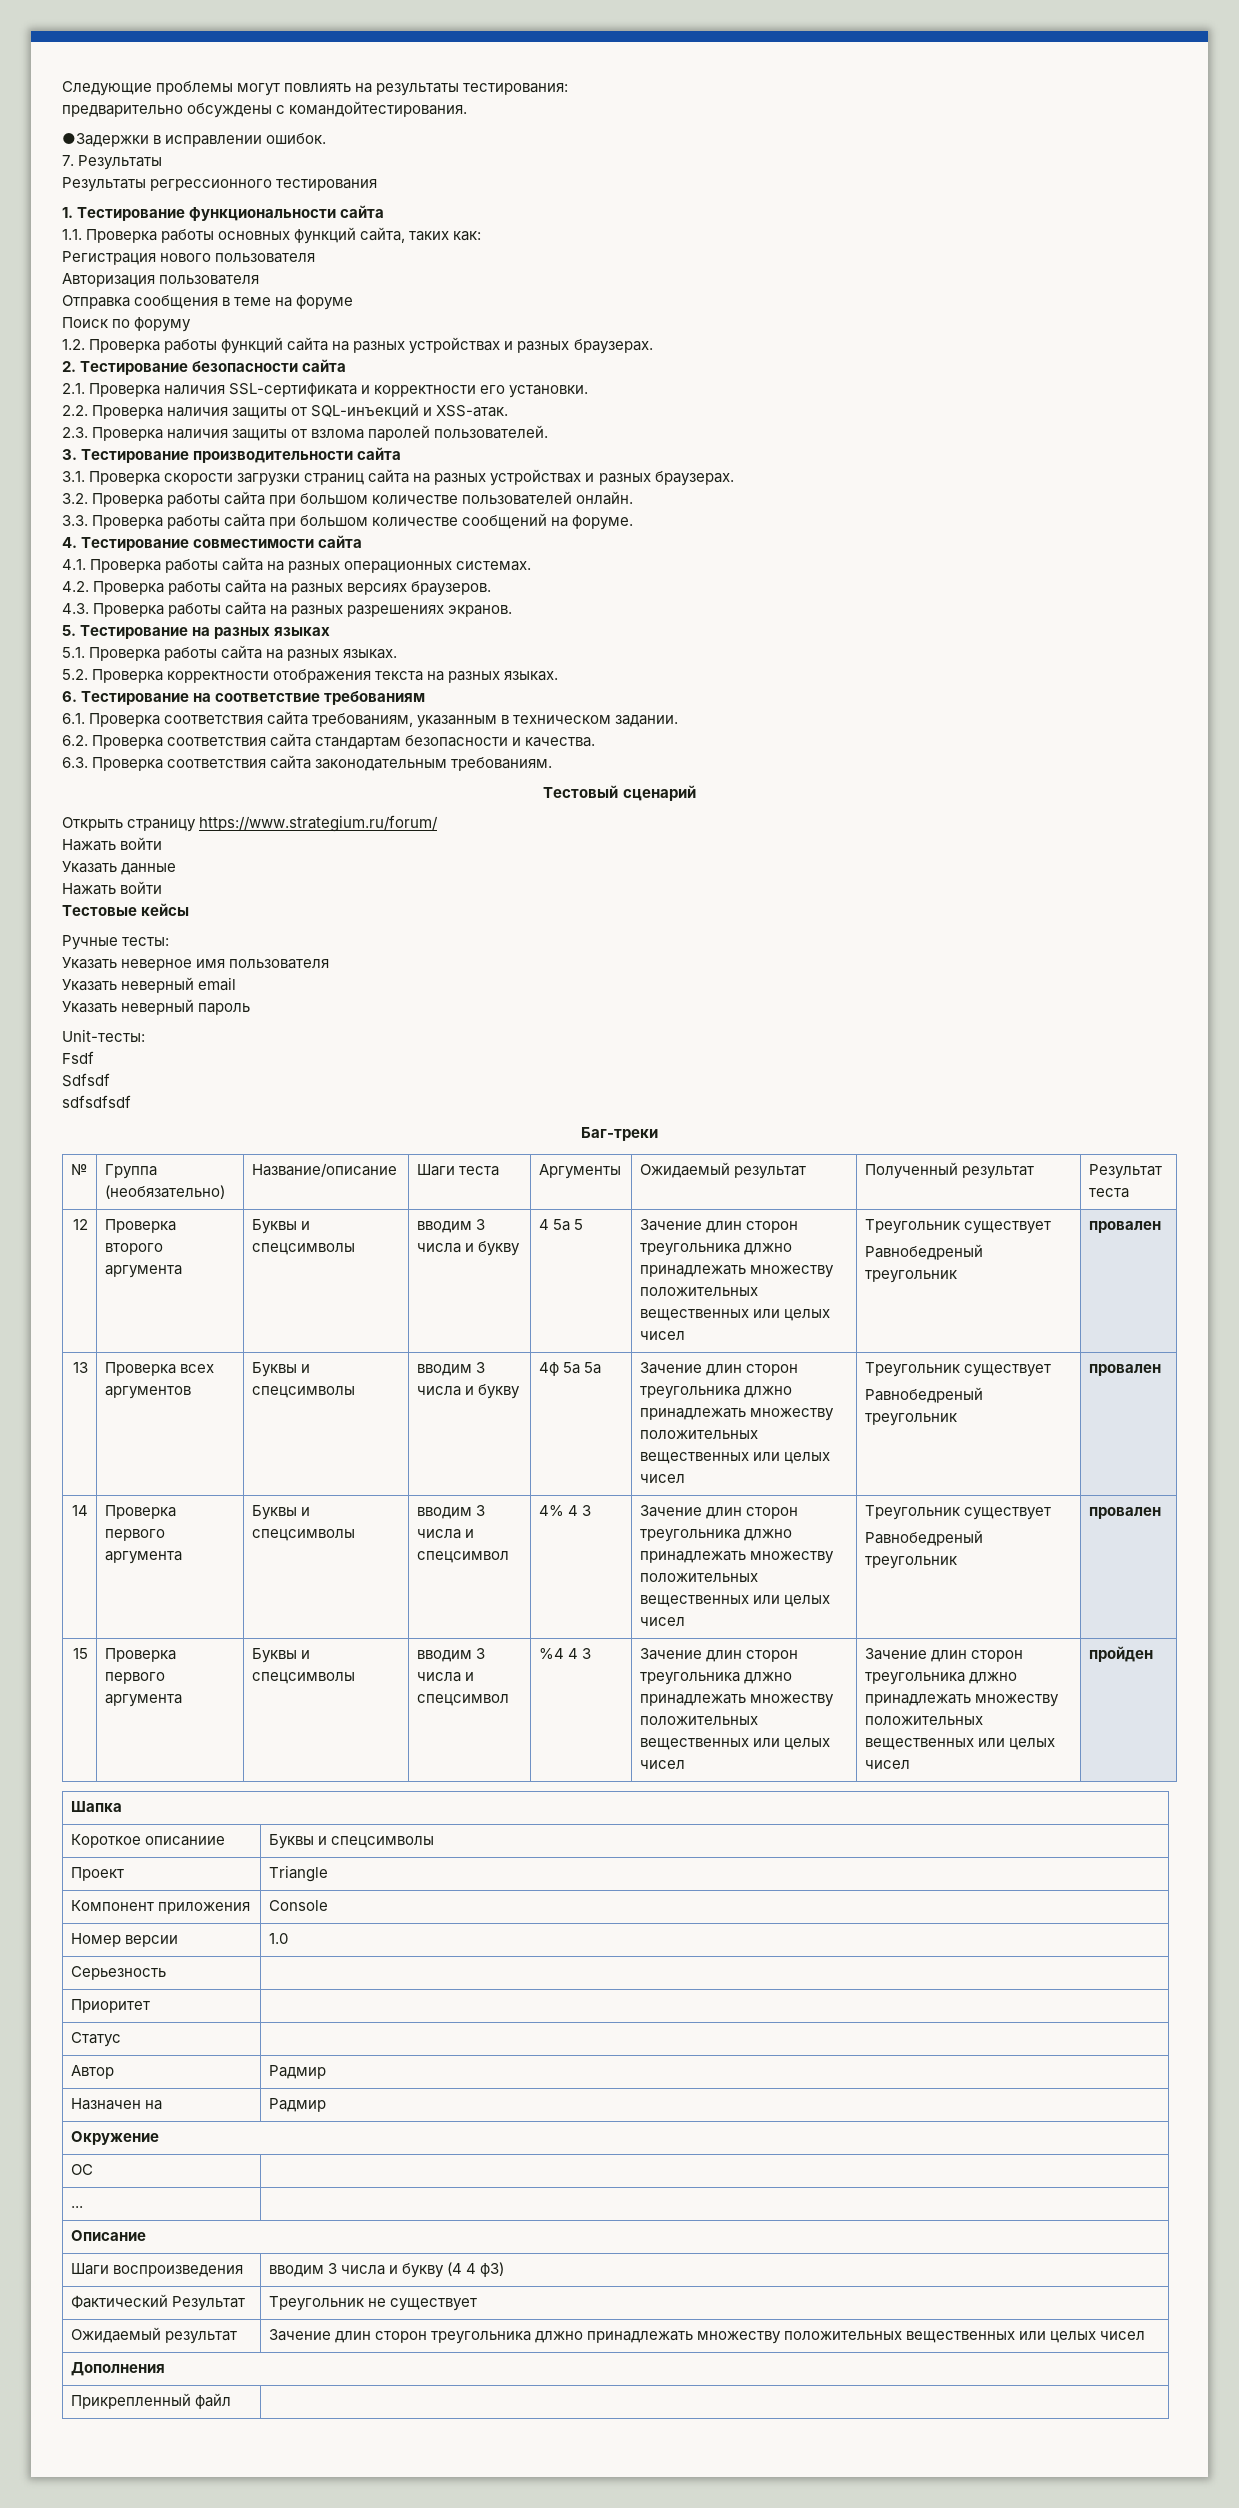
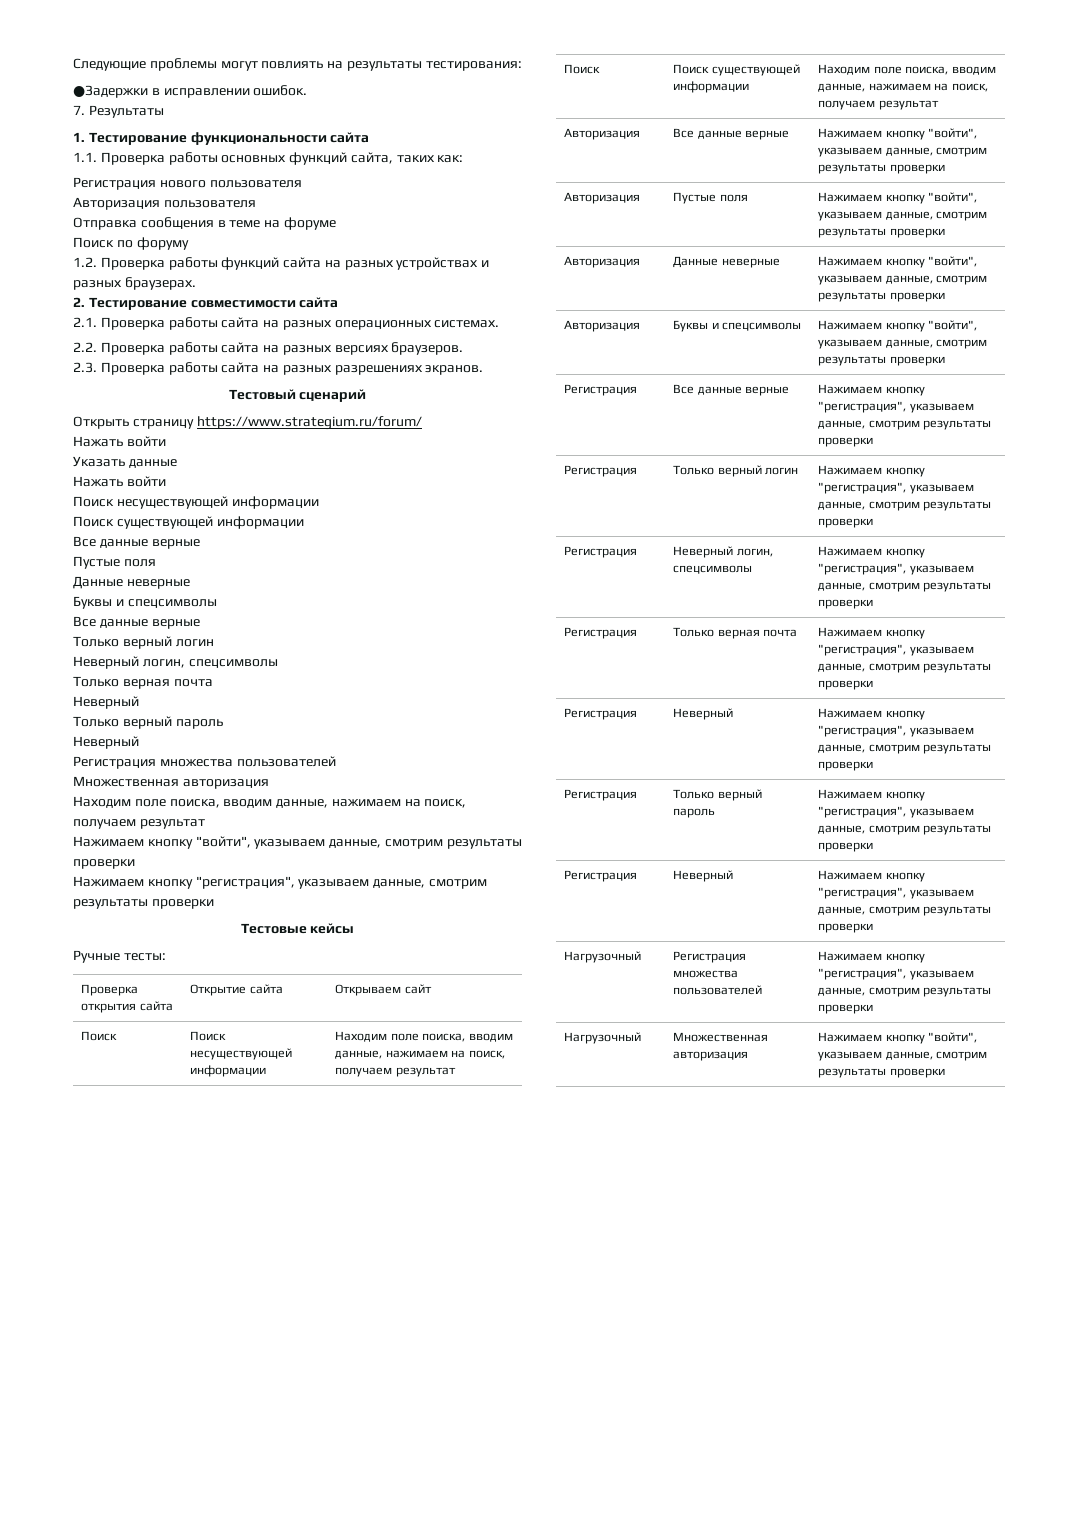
[62,101,468,118] // предварительно обсуждены с командойтестирования. -> (522, 66) none
[62,177,378,192] // Результаты регрессионного тестирования -> (164, 111) none
[192,361,299,372] безопасности -> [190,300,296,308] совместимости
[164,383,589,398] [62,403,509,419] [62,425,549,441] [62,447,402,463] [62,469,734,486] [62,491,634,507] [62,513,634,530] [62,535,363,551] [62,559,162,573] наличия SSL-сертификата и корректности его установки. // 2.2. Проверка наличия защиты от SQL-инъекций и XSS-атак. // 2.3. Проверка наличия защиты от взлома паролей пользователей. // 3. Тестирование производительности сайта // 3.1. Проверка скорости загрузки страниц сайта на разных устройствах и разных браузерах. // 3.2. Проверка работы сайта при большом количестве пользователей онлайн. // 3.3. Проверка работы сайта при большом количестве сообщений на форуме. // 4. Тестирование совместимости сайта // 4.1. Проверка -> (165, 323) none
[62,581,89,592] 4.2. -> [73,342,97,352] 2.2.
[62,603,89,614] 4.3. -> [73,362,97,373] 2.3.
[62,625,331,639] [62,645,398,661] [62,669,559,683] [62,691,426,705] [62,711,679,728] [62,733,596,749] [62,755,553,771] // 5. Тестирование на разных языках // 5.1. Проверка работы сайта на разных языках. // 5.2. Проверка корректности отображения текста на разных языках. // 6. Тестирование на соответствие требованиям // 6.1. Проверка соответствия сайта требованиям, указанным в техническом задании. // 6.2. Проверка соответствия сайта стандартам безопасности и качества. // 6.3. Проверка соответствия сайта законодательным требованиям. -> (484, 370) none
[62,903,190,916] [62,935,170,950] [62,957,330,971] [62,977,237,993] [62,999,251,1015] [62,1029,145,1042] [62,1051,94,1064] [62,1073,110,1087] [62,1095,131,1108] [581,1127,658,1141] [70,1164,87,1175] [104,1164,157,1179] [104,1185,225,1199] [251,1163,397,1177] [416,1164,499,1176] [538,1164,621,1179] [639,1162,806,1179] [864,1162,1034,1179] [1088,1164,1162,1179] [1088,1188,1129,1198] [73,1219,89,1230] [104,1219,176,1233] [104,1243,163,1255] [104,1265,182,1278] [251,1219,310,1234] [251,1243,355,1255] [416,1219,485,1233] [416,1241,520,1256] [538,1219,583,1231] [639,1219,798,1233] [639,1243,792,1256] [639,1265,834,1278] [639,1287,758,1296] [639,1309,830,1321] [639,1331,685,1340] [864,1219,1051,1234] [864,1244,983,1260] [864,1270,957,1283] [1088,1221,1161,1233] [73,1362,89,1373] [104,1362,214,1376] [104,1386,191,1399] [251,1362,310,1377] [251,1386,355,1398] [416,1362,485,1376] [416,1384,520,1399] [538,1362,601,1376] [639,1362,798,1376] [639,1386,792,1399] [639,1408,834,1421] [639,1430,758,1439] [639,1452,830,1464] [639,1474,685,1483] [864,1362,1051,1377] [864,1387,983,1403] [864,1413,957,1426] [1088,1364,1161,1376] [72,1505,89,1516] [104,1505,176,1519] [104,1529,165,1541] [104,1551,182,1564] [251,1505,310,1520] [251,1529,355,1541] [416,1505,485,1519] [416,1529,474,1539] [416,1551,509,1563] [538,1505,591,1516] [639,1505,798,1519] [639,1529,792,1542] [639,1551,834,1564] [639,1573,758,1582] [639,1595,830,1607] [639,1617,685,1626] [864,1505,1051,1520] [864,1530,983,1546] [864,1556,957,1569] [1088,1507,1161,1519] [73,1648,89,1659] [104,1648,176,1662] [104,1672,165,1684] [104,1694,182,1707] [251,1648,310,1663] [251,1672,355,1684] [416,1648,485,1662] [416,1672,474,1682] [416,1694,509,1706] [538,1648,591,1659] [639,1648,798,1662] [639,1672,792,1685] [639,1694,834,1707] [639,1716,758,1725] [639,1738,830,1750] [639,1760,685,1769] [864,1648,1023,1662] [864,1672,1017,1685] [864,1694,1059,1707] [864,1716,983,1725] [864,1738,1055,1750] [864,1760,910,1769] [1088,1646,1153,1662] [70,1801,122,1812] [70,1834,225,1848] [268,1834,434,1849] [70,1867,124,1881] [268,1865,328,1882] [70,1900,250,1914] [268,1900,328,1911] [70,1933,178,1947] [268,1933,288,1944] [70,1966,166,1980] [70,1999,150,2013] [70,2032,121,2047] [70,2065,114,2079] [268,2065,326,2079] [70,2098,162,2110] [268,2098,326,2112] [70,2131,159,2145] [70,2164,93,2175] [70,2206,83,2208] [70,2230,146,2241] [70,2263,243,2277] [268,2262,505,2278] [70,2294,245,2311] [268,2296,477,2311] [70,2327,237,2344] [268,2329,1146,2344] [70,2362,165,2376] [70,2393,231,2409] Тестовые кейсы // Ручные тесты: // Указать неверное имя пользователя // Указать неверный email // Указать неверный пароль // Unit-тесты: // Fsdf // Sdfsdf // sdfsdfsdf // Баг-треки // № | Группа (необязательно) | Название/описание | Шаги теста | Аргументы | Ожидаемый результат | Полученный результат | Результат теста // 12 | Проверка второго аргумента | Буквы и спецсимволы | вводим 3 числа и букву | 4 5а 5 | Зачение длин сторон треугольника длжно принадлежать множеству положительных вещественных или целых чисел | Треугольник существует // Равнобедреный треугольник | провален // 13 | Проверка всех аргументов | Буквы и спецсимволы | вводим 3 числа и букву | 4ф 5а 5а | Зачение длин сторон треугольника длжно принадлежать множеству положительных вещественных или целых чисел | Треугольник существует // Равнобедреный треугольник | провален // 14 | Проверка первого аргумента | Буквы и спецсимволы | вводим 3 числа и спецсимвол | 4% 4 3 | Зачение длин сторон треугольника длжно принадлежать множеству положительных вещественных или целых чисел | Треугольник существует // Равнобедреный треугольник | провален // 15 | Проверка первого аргумента | Буквы и спецсимволы | вводим 3 числа и спецсимвол | %4 4 3 | Зачение длин сторон треугольника длжно принадлежать множеству положительных вещественных или целых чисел | Зачение длин сторон треугольника длжно принадлежать множеству положительных вещественных или целых чисел | пройден // Шапка // Короткое описаниие | Буквы и спецсимволы // Проект | Triangle // Компонент приложения | Console // Номер версии | 1.0 // Серьезность | // Приоритет | // Статус | // Автор | Радмир // Назначен на | Радмир // Окружение // ОС | // ... | // Описание // Шаги воспроизведения | вводим 3 числа и букву (4 4 ф3) // Фактический Результат | Треугольник не существует // Ожидаемый результат | Зачение длин сторон треугольника длжно принадлежать множеству положительных вещественных или целых чисел // Дополнения // Прикрепленный файл | -> [73,496,319,509] [73,516,304,529] [73,536,200,549] [73,556,156,569] [73,576,190,589] [73,596,217,609] [73,616,200,629] [73,636,214,649] [73,656,278,669] [73,676,213,689] [73,696,139,709] [73,716,223,729] [73,736,139,749] [73,756,336,769] [73,776,269,789] [73,796,467,808] [73,819,205,829] [73,836,522,849] [73,859,135,869] [73,876,487,889] [73,899,214,909] [240,923,355,934] [73,950,166,963] [81,984,139,996] [81,1001,173,1013] [190,984,283,996] [335,984,432,996] [81,1031,118,1041] [190,1031,227,1041] [190,1048,293,1060] [190,1065,267,1077] [335,1031,513,1042] [335,1050,505,1059] [335,1067,456,1077] [564,64,601,74] [673,64,800,76] [673,81,750,93] [818,64,996,75] [818,83,988,92] [818,100,939,110] [564,128,641,140] [673,128,790,140] [818,128,978,140] [818,147,988,157] [818,164,945,174] [564,192,641,204] [673,192,748,204] [818,192,978,204] [818,211,988,221] [818,228,945,238] [564,256,641,268] [673,256,780,268] [818,256,978,268] [818,275,988,285] [818,292,945,302] [564,320,641,332] [673,320,802,332] [818,320,978,332] [818,339,988,349] [818,356,945,366] [564,384,638,396] [673,384,790,396] [818,384,925,396] [818,401,974,413] [818,420,992,430] [818,437,874,447] [564,465,638,477] [673,465,799,477] [818,465,925,477] [818,482,974,494] [818,501,992,511] [818,518,874,528] [564,546,638,558] [673,546,773,558] [673,565,753,574] [818,546,925,558] [818,563,974,575] [818,582,992,592] [818,599,874,609] [564,627,638,639] [673,627,798,639] [818,627,925,639] [818,644,974,656] [818,663,992,673] [818,680,874,690] [564,708,638,720] [673,708,734,720] [818,708,925,720] [818,725,974,737] [818,744,992,754] [818,761,874,771] [564,789,638,801] [673,789,762,801] [673,808,716,818] [818,789,925,801] [818,806,974,818] [818,825,992,835] [818,842,874,852] [564,870,638,882] [673,870,734,882] [818,870,925,882] [818,887,974,899] [818,906,992,916] [818,923,874,933] [564,951,642,963] [673,951,747,963] [673,970,739,978] [673,985,763,995] [818,951,925,963] [818,968,974,980] [818,987,992,997] [818,1004,874,1014] [564,1032,642,1044] [673,1032,769,1042] [673,1051,749,1061] [818,1032,978,1044] [818,1051,988,1061] [818,1068,945,1078] Поиск несуществующей информации // Поиск существующей информации // Все данные верные // Пустые поля // Данные неверные // Буквы и спецсимволы // Все данные верные // Только верный логин // Неверный логин, спецсимволы // Только верная почта // Неверный // Только верный пароль // Неверный // Регистрация множества пользователей // Множественная авторизация // Находим поле поиска, вводим данные, нажимаем на поиск, получаем результат // Нажимаем кнопку "войти", указываем данные, смотрим результаты проверки // Нажимаем кнопку "регистрация", указываем данные, смотрим результаты проверки // Тестовые кейсы // Ручные тесты: // Проверка открытия сайта | Открытие сайта | Открываем сайт // Поиск | Поиск несуществующей информации | Находим поле поиска, вводим данные, нажимаем на поиск, получаем результат // Поиск | Поиск существующей информации | Находим поле поиска, вводим данные, нажимаем на поиск, получаем результат // Авторизация | Все данные верные | Нажимаем кнопку "войти", указываем данные, смотрим результаты проверки // Авторизация | Пустые поля | Нажимаем кнопку "войти", указываем данные, смотрим результаты проверки // Авторизация | Данные неверные | Нажимаем кнопку "войти", указываем данные, смотрим результаты проверки // Авторизация | Буквы и спецсимволы | Нажимаем кнопку "войти", указываем данные, смотрим результаты проверки // Регистрация | Все данные верные | Нажимаем кнопку "регистрация", указываем данные, смотрим результаты проверки // Регистрация | Только верный логин | Нажимаем кнопку "регистрация", указываем данные, смотрим результаты проверки // Регистрация | Неверный логин, спецсимволы | Нажимаем кнопку "регистрация", указываем данные, смотрим результаты проверки // Регистрация | Только верная почта | Нажимаем кнопку "регистрация", указываем данные, смотрим результаты проверки // Регистрация | Неверный | Нажимаем кнопку "регистрация", указываем данные, смотрим результаты проверки // Регистрация | Только верный пароль | Нажимаем кнопку "регистрация", указываем данные, смотрим результаты проверки // Регистрация | Неверный | Нажимаем кнопку "регистрация", указываем данные, смотрим результаты проверки // Нагрузочный | Регистрация множества пользователей | Нажимаем кнопку "регистрация", указываем данные, смотрим результаты проверки // Нагрузочный | Множественная авторизация | Нажимаем кнопку "войти", указываем данные, смотрим результаты проверки

